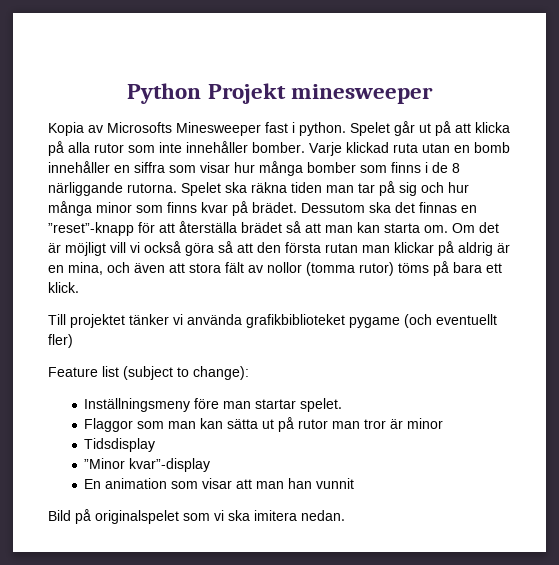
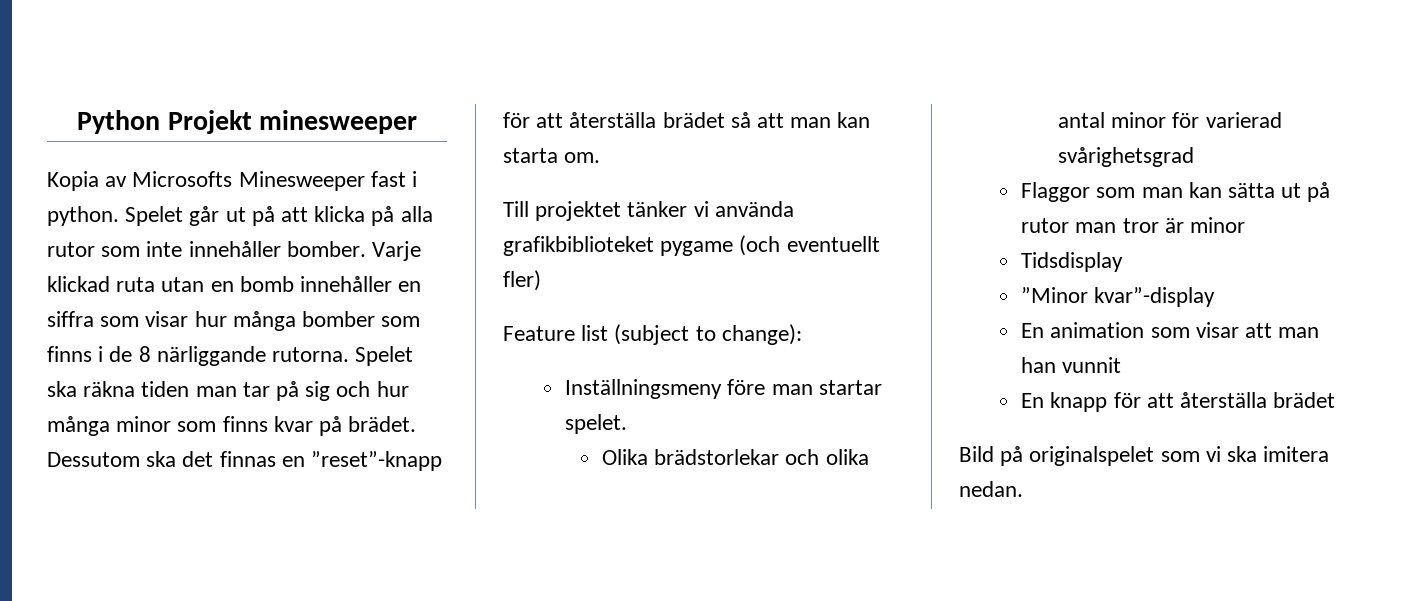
[452,222,499,233] [48,241,510,256] [48,261,502,276] [48,282,79,293] Om det är möjligt vill vi också göra så att den första rutan man klickar på aldrig är en mina, och även att stora fält av nollor (tomma rutor) töms på bara ett klick. -> (601, 157) none
(343, 405) none -> [601,449,869,465] [1057,112,1282,128] [1057,147,1194,167] // Olika brädstorlekar och olika antal minor för varierad svårighetsgrad
(355, 483) none -> [1021,392,1336,412] // En knapp för att återställa brädet

